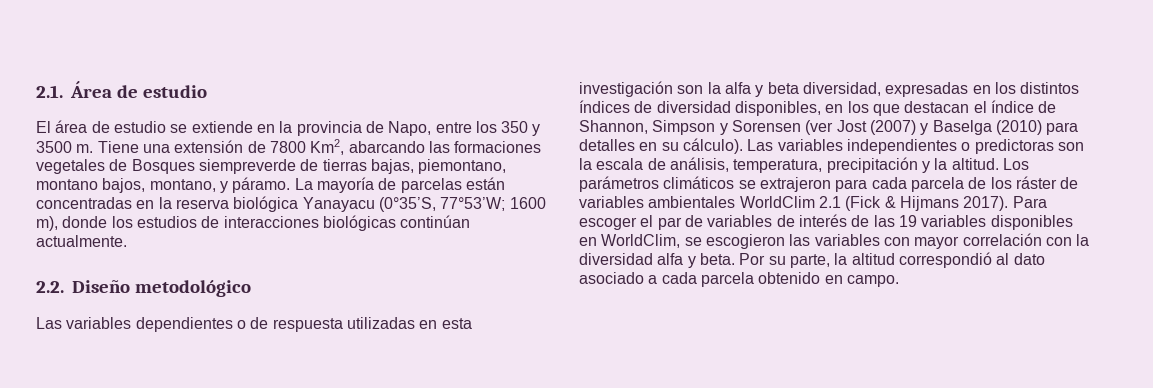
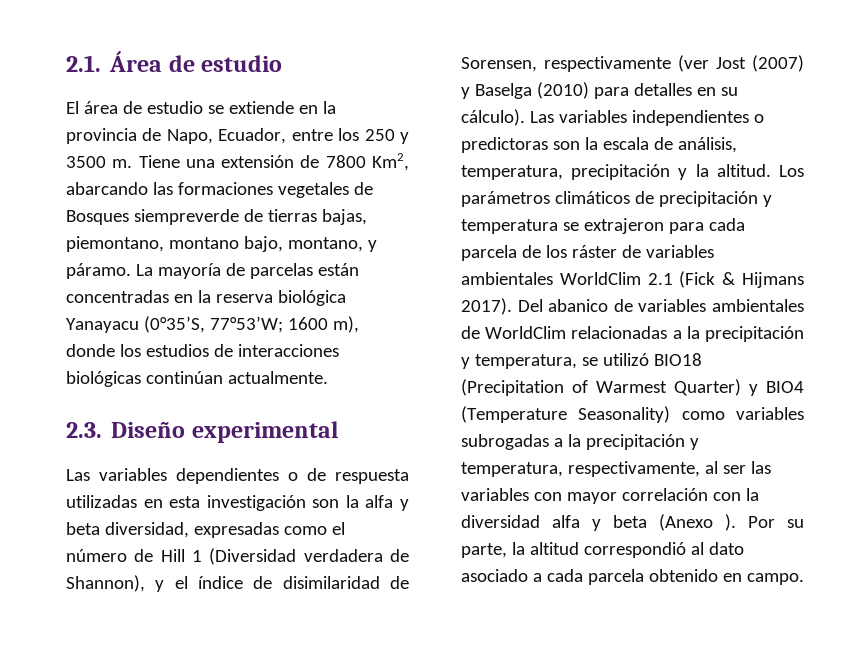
(432, 128) none -> [218,128,287,144] Ecuador,
[501,121,529,133] 350 -> [364,129,395,141] 250
[102,178,146,193] bajos, -> [243,236,283,252] bajo,
[36,280,252,297] 2.2. Diseño metodológico -> [66,421,338,443] 2.3. Diseño experimental
[972,82,1080,94] [579,100,1057,116] [579,120,801,135] en los distintos índices de diversidad disponibles, en los que destacan el índice de Shannon, Simpson y Sorensen -> [283,522,345,535] [66,548,409,565] [66,575,409,592] [461,56,671,72] como el número de Hill 1 (Diversidad verdadera de Shannon), y el índice de disimilaridad de Sorensen, respectivamente
(735, 182) none -> [634,191,772,207] [461,219,558,234] de precipitación y temperatura
[1012,196,1047,208] [579,214,1073,230] [579,234,785,249] Para escoger el par de variables de interés de las 19 variables disponibles en WorldClim, se escogieron -> [517,299,804,312] [461,326,804,342] [461,353,702,369] [461,379,804,396] [461,406,804,423] [461,434,699,450] [461,461,746,477] Del abanico de variables ambientales de WorldClim relacionadas a la precipitación y temperatura, se utilizó BIO18 (Precipitation of Warmest Quarter) y BIO4 (Temperature Seasonality) como variables subrogadas a la precipitación y temperatura, respectivamente, al ser
[699,253,735,265] beta. -> [613,514,736,531] beta (Anexo ).

